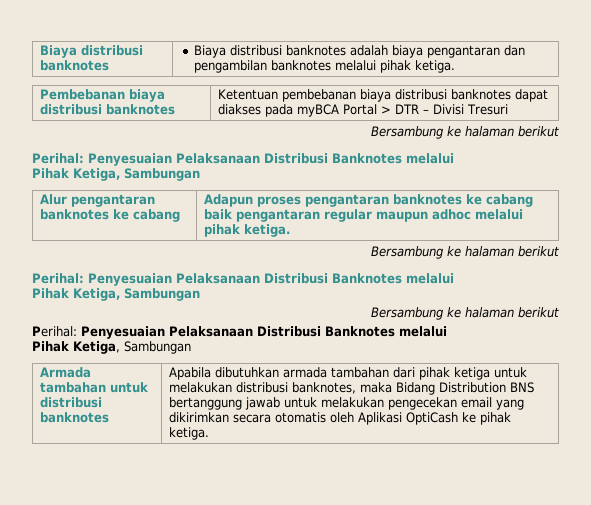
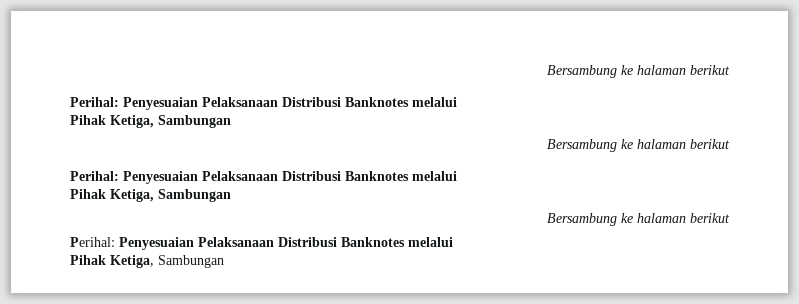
[40,45,144,58] [40,60,110,71] [193,45,525,58] [193,60,455,73] [40,89,166,102] [40,104,176,115] [218,89,549,102] [218,104,509,117] Biaya distribusi banknotes | Biaya distribusi banknotes adalah biaya pengantaran dan pengambilan banknotes melalui pihak ketiga. // Pembebanan biaya distribusi banknotes | Ketentuan pembebanan biaya distribusi banknotes dapat diakses pada myBCA Portal > DTR – Divisi Tresuri // -> (547, 71) none
[40,194,156,207] [40,209,181,222] [204,194,534,207] [204,209,524,222] [204,224,291,237] // Alur pengantaran banknotes ke cabang | Adapun proses pengantaran banknotes ke cabang baik pengantaran regular maupun adhoc melalui pihak ketiga. -> (231, 121) none
[40,367,92,378] [40,382,149,393] [40,397,103,408] [40,412,110,423] [169,367,528,380] [169,382,535,395] [169,397,525,410] [169,412,512,425] [169,427,210,440] // Armada tambahan untuk distribusi banknotes | Apabila dibutuhkan armada tambahan dari pihak ketiga untuk melakukan distribusi banknotes, maka Bidang Distribution BNS bertanggung jawab untuk melakukan pengecekan email yang dikirimkan secara otomatis oleh Aplikasi OptiCash ke pihak ketiga. -> (224, 261) none

